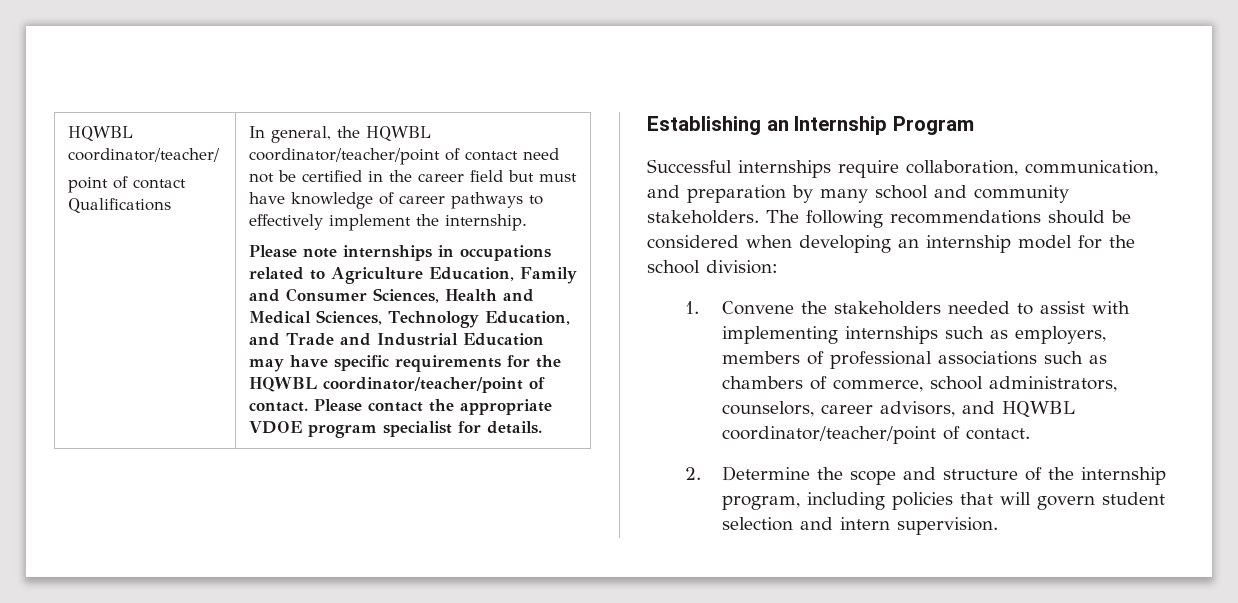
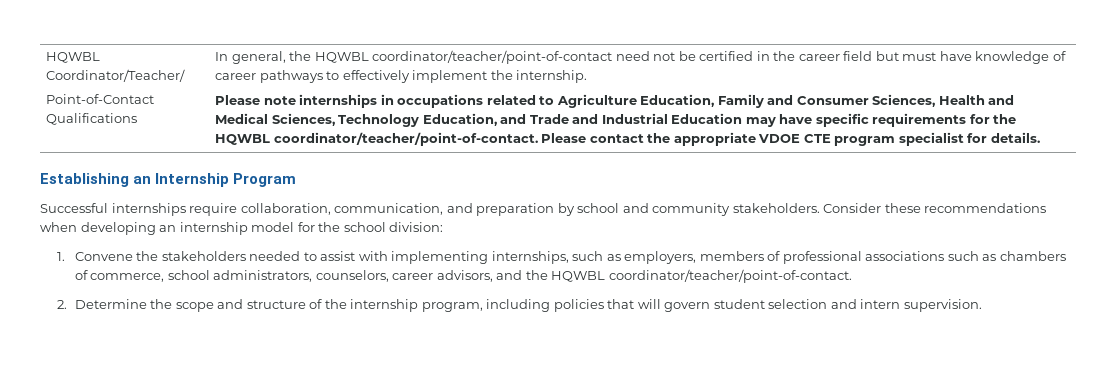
[67,126,133,141] [67,148,220,162] [67,176,186,193] HQWBL coordinator/teacher/ // point of contact -> [46,52,101,63] [46,69,186,82] [46,94,155,104] HQWBL Coordinator/Teacher/ // Point-of-Contact
[248,148,518,165] coordinator/teacher/point of contact -> [372,50,613,64] coordinator/teacher/point-of-contact
[322,377,545,393] [248,402,308,412] coordinator/teacher/point of contact. -> [273,132,538,146] coordinator/teacher/point-of-contact.
(302, 427) none -> [803,134,831,143] CTE
[820,189,868,203] many -> (575, 209) none
[766,210,1131,228] [647,235,739,249] The following recommendations should be considered -> [823,203,1047,213] Consider these recommendations
[845,326,939,344] internships -> [491,251,569,264] internships,
[1002,401,1076,418] [722,426,1031,444] HQWBL coordinator/teacher/point of contact. -> [525,269,852,283] the HQWBL coordinator/teacher/point-of-contact.

